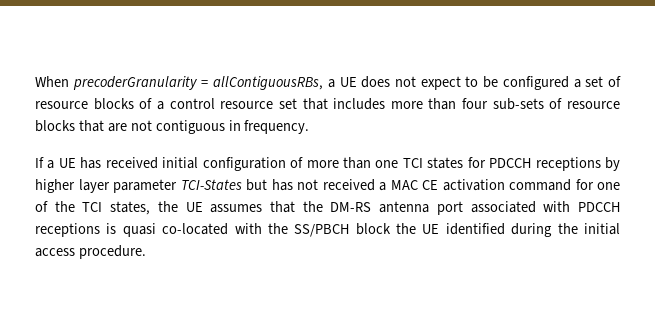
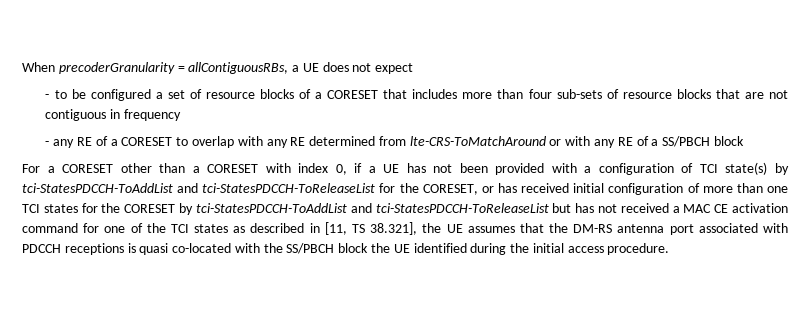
(461, 83) none -> [45,94,50,99] // -
[169,98,297,109] control resource set -> [327,90,379,99] CORESET
[244,120,310,134] [35,157,76,169] frequency. // If a UE -> [124,109,182,121] [45,136,744,148] [22,162,789,175] [22,183,494,195] frequency // - any RE of a CORESET to overlap with any RE determined from lte-CRS-ToMatchAround or with any RE of a SS/PBCH block // For a CORESET other than a CORESET with index 0, if a UE has not been provided with a configuration of TCI state(s) by tci-StatesPDCCH-ToAddList and tci-StatesPDCCH-ToReleaseList for the CORESET, or
[489,157,620,171] [35,179,242,193] PDCCH receptions by higher layer parameter TCI-States -> [101,203,549,215] the CORESET by tci-StatesPDCCH-ToAddList and tci-StatesPDCCH-ToReleaseList
[110,201,151,215] states, -> [194,222,418,235] states as described in [11, TS 38.321],

